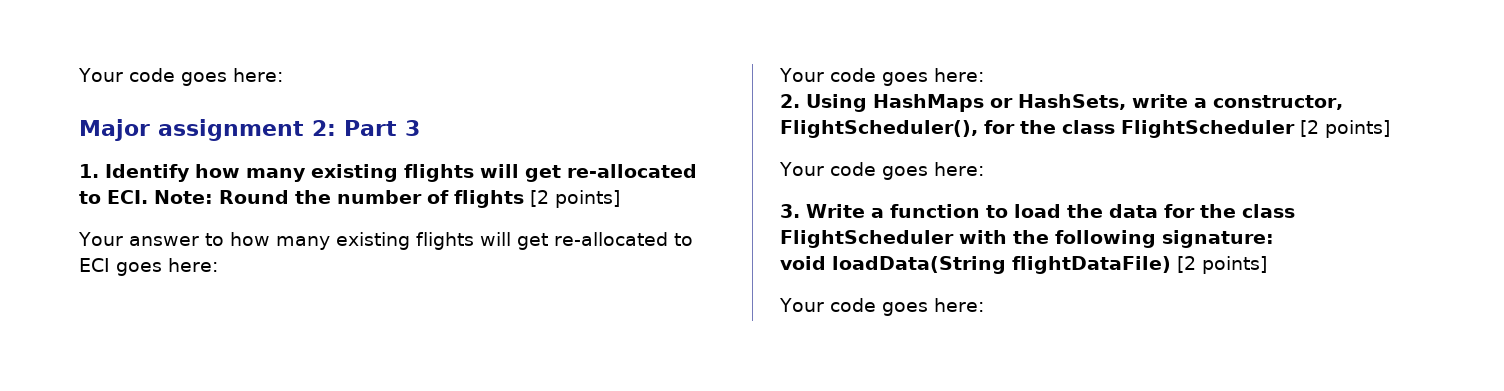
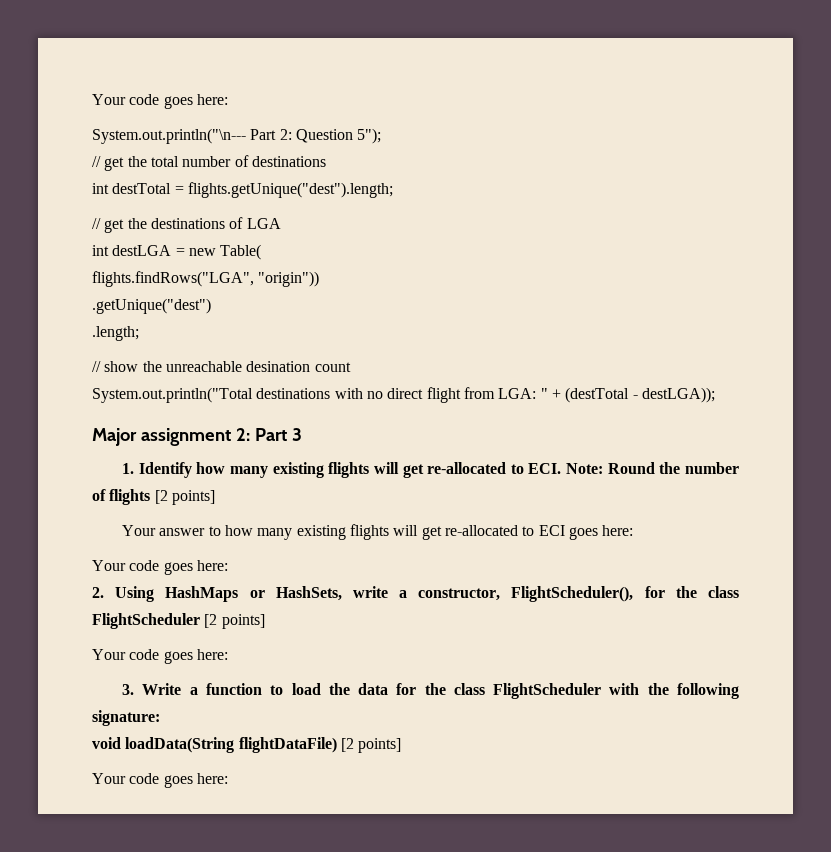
[78,68,283,86] Your code goes here: -> [92,94,228,109] [92,128,382,144] [92,155,326,171] [92,182,393,198] [92,217,281,233] [92,244,262,260] [92,271,320,287] [92,298,211,314] [92,326,139,341] [92,361,351,372] [92,387,715,403] Your code goes here: // System.out.println("\n--- Part 2: Question 5"); // // get the total number of destinations // int destTotal = flights.getUnique("dest").length; // // get the destinations of LGA // int destLGA = new Table( // flights.findRows("LGA", "origin")) // .getUnique("dest") // .length; // // show the unreachable desination count // System.out.println("Total destinations with no direct flight from LGA: " + (destTotal - destLGA));

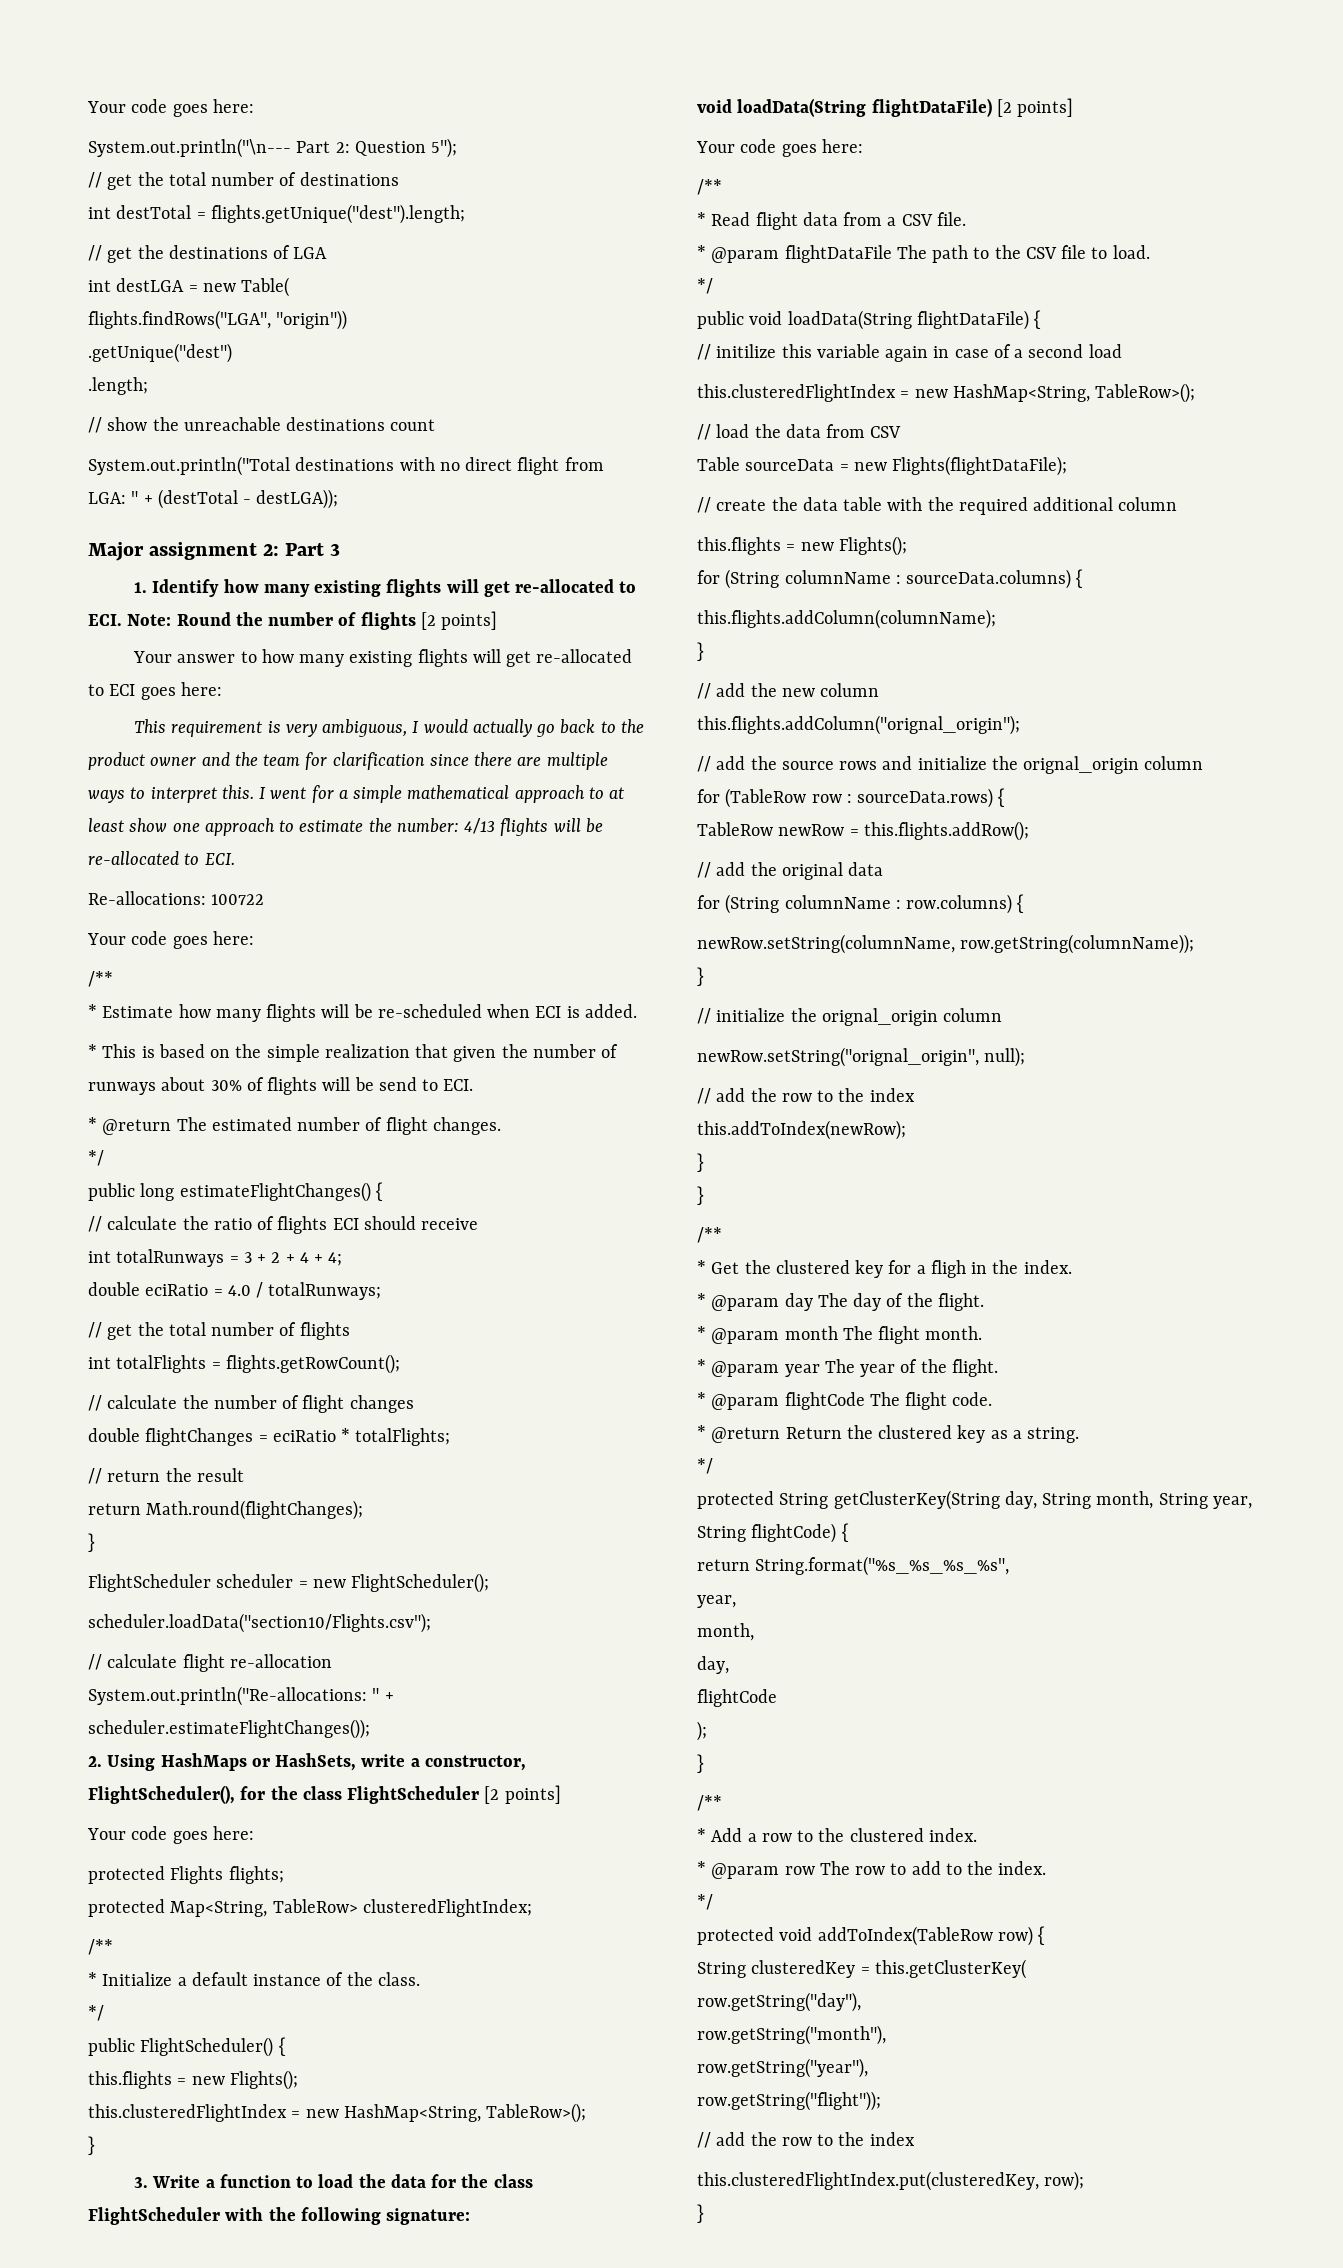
[246,361,311,372] desination -> [286,417,386,431] destinations
[92,560,228,575] Your code goes here: -> [134,719,645,737] [88,752,608,770] [88,785,625,803] [88,818,603,836] [88,851,235,865] [88,891,265,905] [87,931,254,949] [88,971,113,987] [88,1004,637,1022] [88,1044,619,1062] [88,1077,474,1095] [88,1117,501,1135] [88,1150,104,1166] [88,1182,383,1202] [88,1216,479,1234] [88,1249,343,1267] [88,1282,382,1300] [88,1322,350,1340] [88,1354,400,1374] [88,1395,414,1413] [88,1428,451,1446] [88,1468,244,1484] [88,1500,364,1520] [88,1533,95,1552] [88,1573,490,1593] [88,1613,431,1633] [88,1654,332,1672] [88,1686,394,1706] [88,1719,370,1739] This requirement is very ambiguous, I would actually go back to the product owner and the team for clarification since there are multiple ways to interpret this. I went for a simple mathematical approach to at least show one approach to estimate the number: 4/13 flights will be re-allocated to ECI. // Re-allocations: 100722 // Your code goes here: // /** // * Estimate how many flights will be re-scheduled when ECI is added. // * This is based on the simple realization that given the number of runways about 30% of flights will be send to ECI. // * @return The estimated number of flight changes. // */ // public long estimateFlightChanges() { // // calculate the ratio of flights ECI should receive // int totalRunways = 3 + 2 + 4 + 4; // double eciRatio = 4.0 / totalRunways; // // get the total number of flights // int totalFlights = flights.getRowCount(); // // calculate the number of flight changes // double flightChanges = eciRatio * totalFlights; // // return the result // return Math.round(flightChanges); // } // FlightScheduler scheduler = new FlightScheduler(); // scheduler.loadData("section10/Flights.csv"); // // calculate flight re-allocation // System.out.println("Re-allocations: " + scheduler.estimateFlightChanges());
(228, 654) none -> [88,1866,284,1884] [88,1899,532,1917] [88,1939,113,1955] [88,1972,420,1986] [88,2005,104,2021] [88,2037,286,2057] [88,2070,298,2090] [88,2103,587,2123] [88,2136,95,2155] // protected Flights flights; // protected Map<String, TableRow> clusteredFlightIndex; // /** // * Initialize a default instance of the class. // */ // public FlightScheduler() { // this.flights = new Flights(); // this.clusteredFlightIndex = new HashMap<String, TableRow>(); // }
(228, 778) none -> [697,179,722,195] [697,212,966,230] [697,245,1150,263] [697,278,713,294] [697,310,1042,330] [697,344,1122,362] [697,383,1196,403] [697,424,902,440] [697,456,1068,476] [697,497,1178,515] [697,536,907,556] [697,569,1084,589] [697,609,996,629] [697,642,704,661] [697,683,880,699] [697,715,1020,735] [697,756,1204,774] [697,788,1006,808] [697,821,1029,841] [697,862,884,880] [697,894,1025,914] [697,934,1195,954] [697,967,704,986] [697,1008,1003,1026] [697,1047,1026,1067] [697,1088,915,1104] [697,1120,906,1140] [697,1153,704,1172] [697,1186,704,1205] [697,1227,722,1243] [697,1260,1072,1278] [697,1293,984,1311] [697,1326,983,1344] [697,1359,998,1377] [697,1392,993,1410] [697,1425,1080,1443] [697,1458,713,1474] [697,1490,1252,1510] [697,1523,849,1543] [697,1556,1010,1576] [697,1595,736,1608] [697,1623,754,1641] [697,1656,729,1674] [697,1689,777,1707] [697,1721,707,1741] [697,1754,704,1773] [697,1795,722,1811] [697,1828,977,1842] [697,1861,1047,1879] [697,1894,713,1910] [697,1926,1046,1946] [697,1959,1026,1979] [697,1992,861,2012] [697,2025,886,2045] [697,2058,868,2078] [697,2091,881,2111] [697,2132,915,2148] [697,2171,1085,2191] [697,2204,704,2223] // /** // * Read flight data from a CSV file. // * @param flightDataFile The path to the CSV file to load. // */ // public void loadData(String flightDataFile) { // // initilize this variable again in case of a second load // this.clusteredFlightIndex = new HashMap<String, TableRow>(); // // load the data from CSV // Table sourceData = new Flights(flightDataFile); // // create the data table with the required additional column // this.flights = new Flights(); // for (String columnName : sourceData.columns) { // this.flights.addColumn(columnName); // } // // add the new column // this.flights.addColumn("orignal_origin"); // // add the source rows and initialize the orignal_origin column // for (TableRow row : sourceData.rows) { // TableRow newRow = this.flights.addRow(); // // add the original data // for (String columnName : row.columns) { // newRow.setString(columnName, row.getString(columnName)); // } // // initialize the orignal_origin column // newRow.setString("orignal_origin", null); // // add the row to the index // this.addToIndex(newRow); // } // } // /** // * Get the clustered key for a fligh in the index. // * @param day The day of the flight. // * @param month The flight month. // * @param year The year of the flight. // * @param flightCode The flight code. // * @return Return the clustered key as a string. // */ // protected String getClusterKey(String day, String month, String year, String flightCode) { // return String.format("%s_%s_%s_%s", // year, // month, // day, // flightCode // ); // } // /** // * Add a row to the clustered index. // * @param row The row to add to the index. // */ // protected void addToIndex(TableRow row) { // String clusteredKey = this.getClusterKey( // row.getString("day"), // row.getString("month"), // row.getString("year"), // row.getString("flight")); // // add the row to the index // this.clusteredFlightIndex.put(clusteredKey, row); // }

